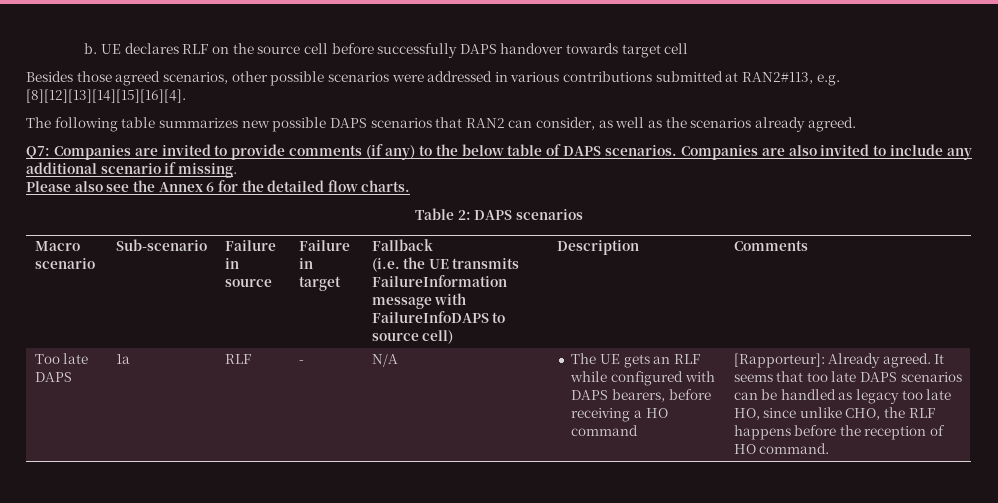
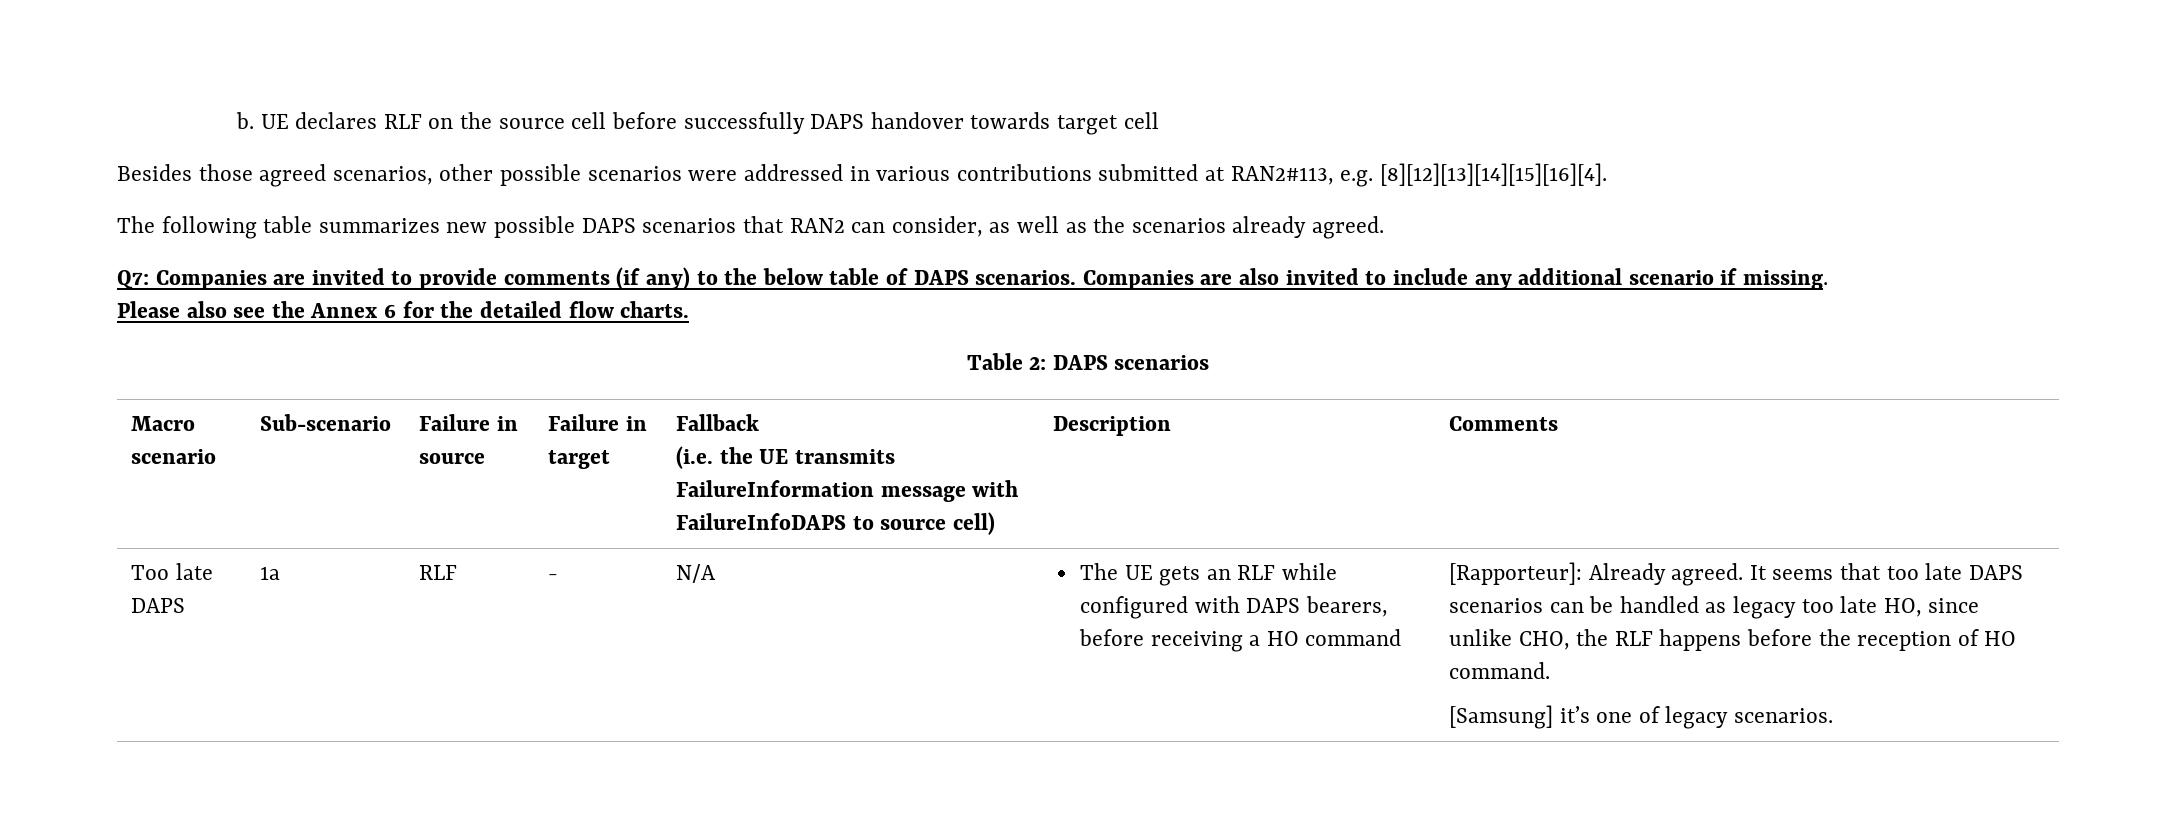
(830, 448) none -> [1448,705,1834,729] // [Samsung] it’s one of legacy scenarios.

